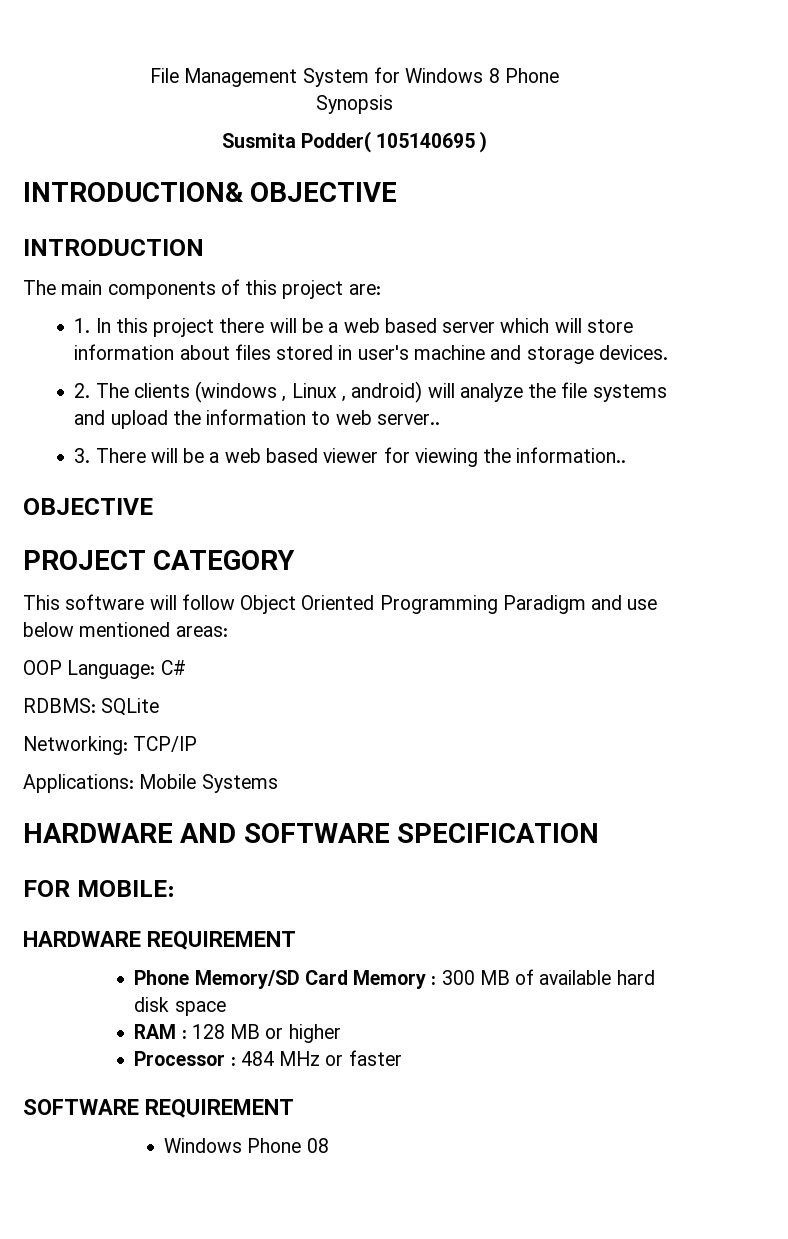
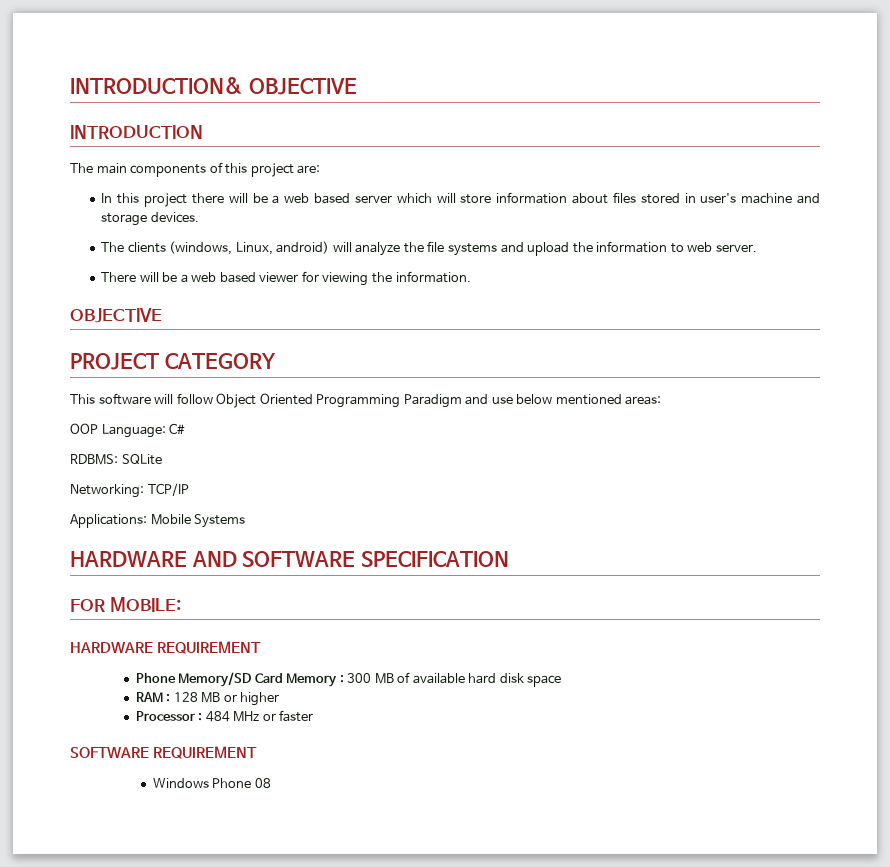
[150,67,559,87] [316,95,393,114] [221,131,488,153] File Management System for Windows 8 Phone // Synopsis // Susmita Podder( 105140695 ) // -> (70, 85) none
[74,318,91,333] 1. -> (321, 169) none
[74,383,91,398] 2. -> (199, 217) none
[195,381,346,403] (windows , Linux , -> [169,241,273,255] (windows, Linux,
[376,414,440,425] [74,448,91,463] server.. // 3. -> [715,244,757,252] server. //
[516,447,627,463] information.. -> [395,271,471,283] information.

